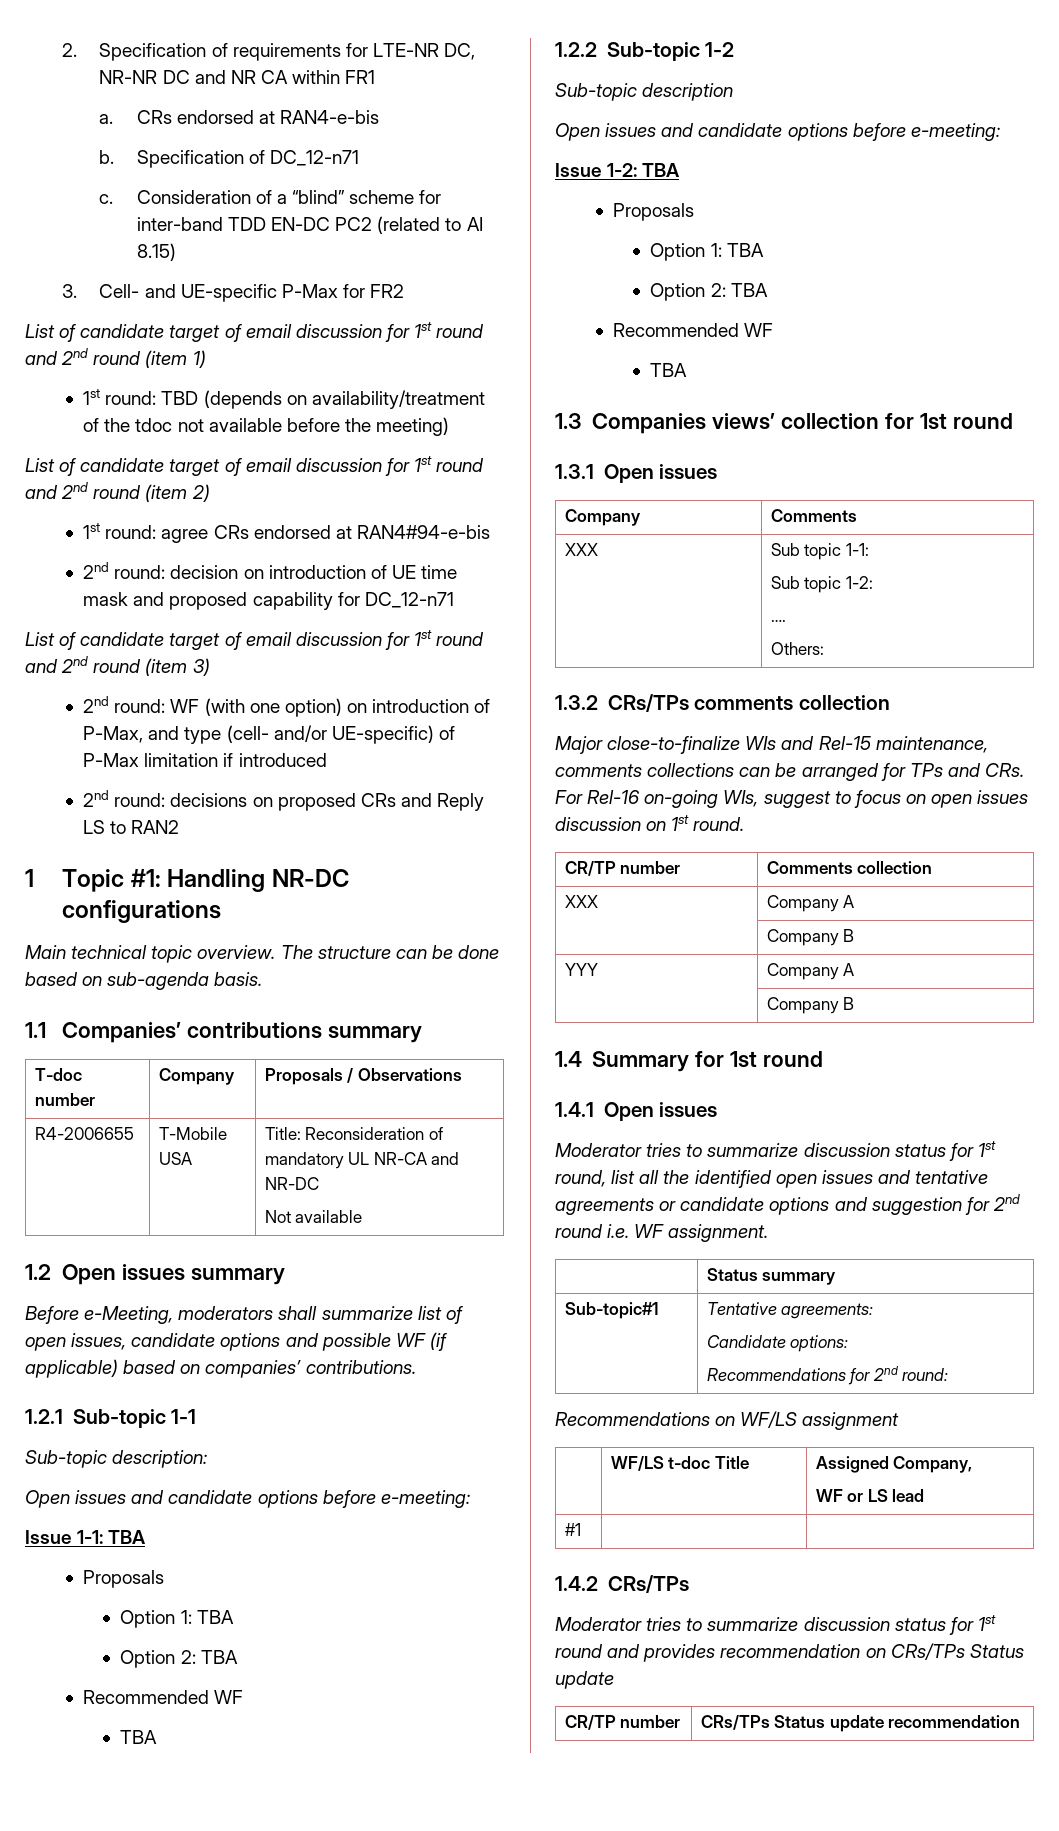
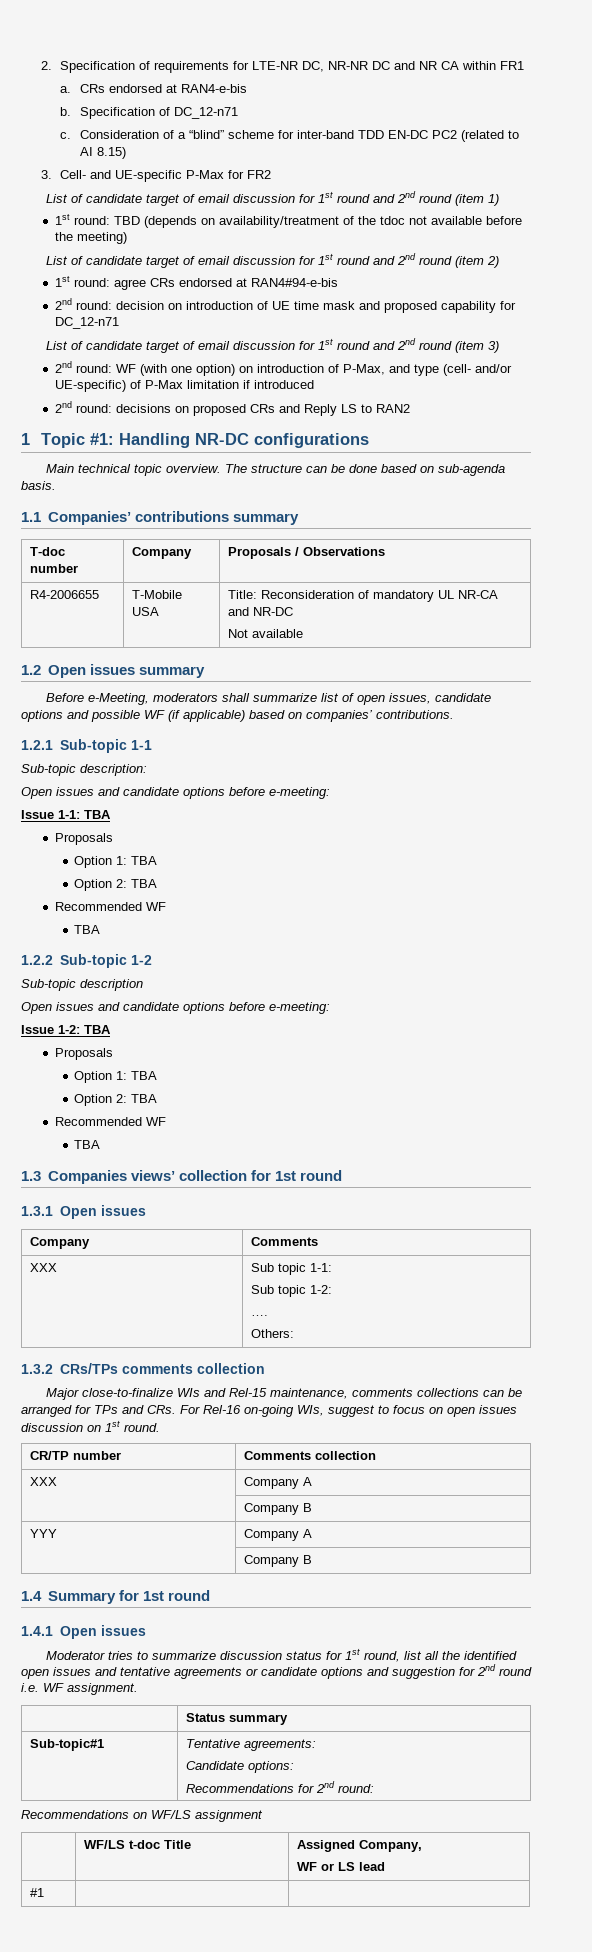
[555,1575,689,1593] [555,1615,996,1635] [555,1643,1024,1662] [555,1671,614,1689] [564,1715,681,1730] [700,1715,1021,1732] // 1.4.2 CRs/TPs // Moderator tries to summarize discussion status for 1st round and provides recommendation on CRs/TPs Status update // CR/TP number | CRs/TPs Status update recommendation -> (44, 1892) none

